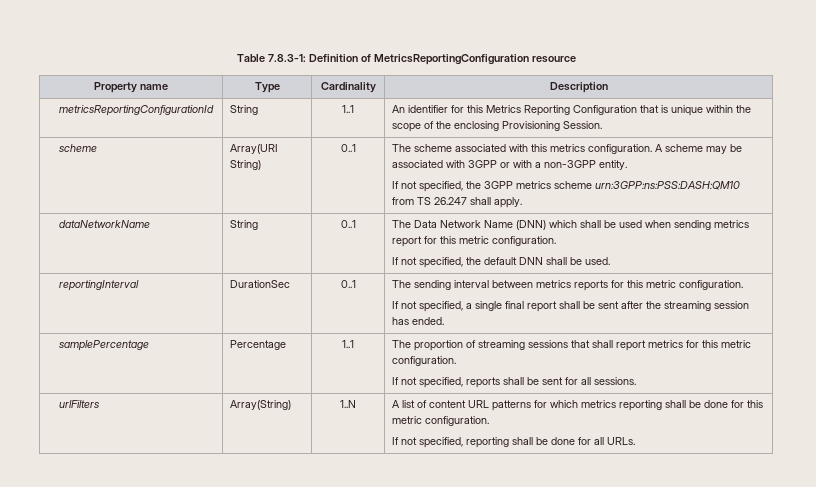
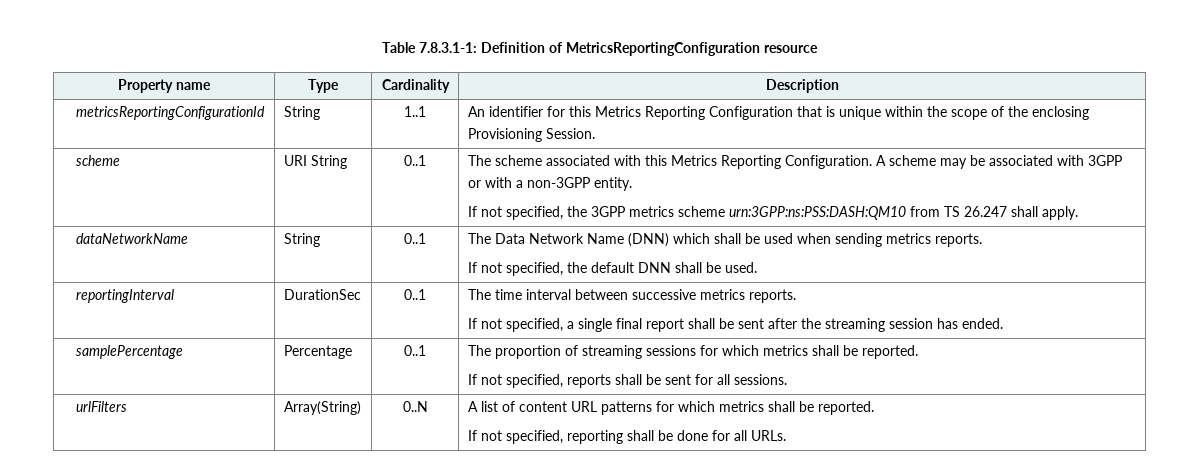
[267,54,306,62] 7.8.3-1: -> [419,42,477,53] 7.8.3.1-1:
[230,144,279,154] [230,160,262,170] Array(URI String) -> [283,155,347,169] URI String
[550,144,653,154] metrics configuration. -> [670,155,872,169] Metrics Reporting Configuration.
[392,236,557,247] report for this metric configuration. -> [934,233,982,247] reports.
[414,280,452,290] sending -> [494,289,522,300] time
[536,280,744,291] metrics reports for this metric configuration. -> [631,289,796,303] successive metrics reports.
[342,340,354,348] 1..1 -> [404,345,426,356] 0..1
[571,340,752,351] [392,356,457,366] that shall report metrics for this metric configuration. -> [699,345,918,359] for which metrics shall be reported.
[340,400,356,408] 1..N -> [402,401,428,412] 0..N
[619,400,764,411] [392,416,490,426] reporting shall be done for this metric configuration. -> [767,401,874,415] shall be reported.

